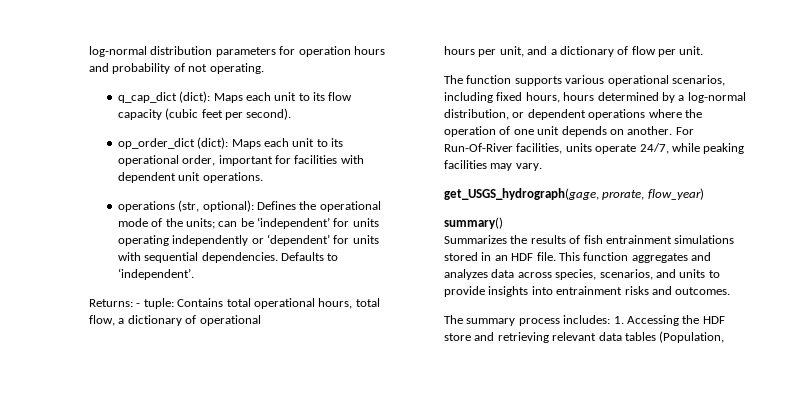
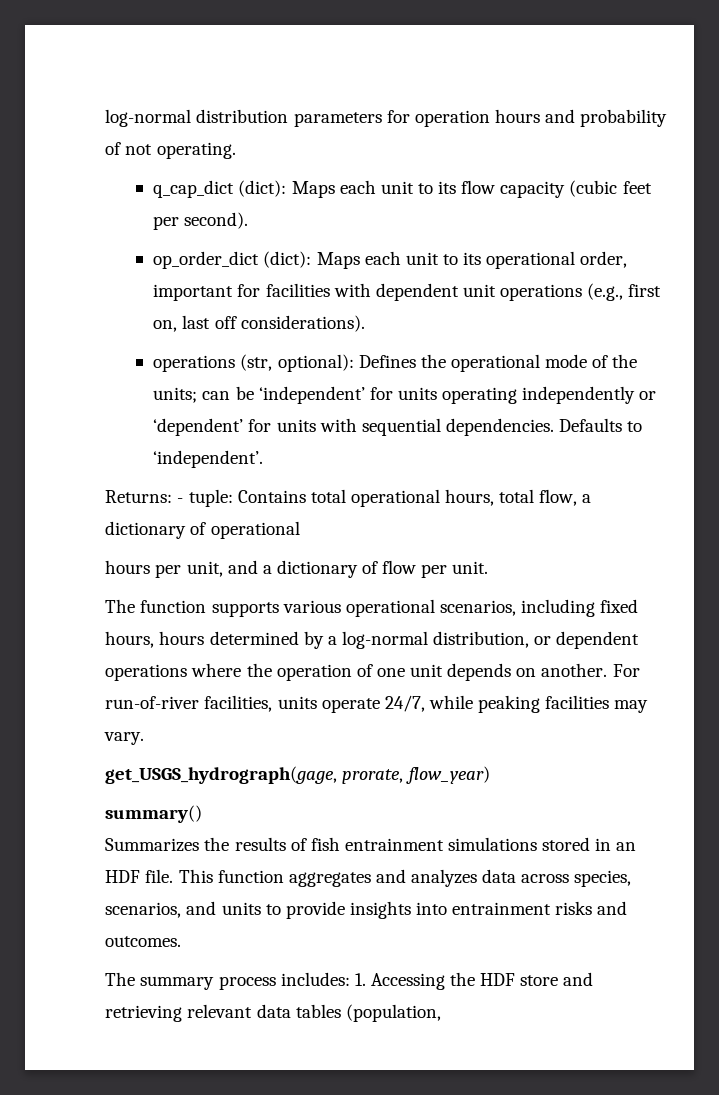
[202,172,263,183] operations. -> [500,283,662,301] [153,315,365,332] operations (e.g., first on, last off considerations).
[444,143,514,152] Run-Of-River -> [105,696,200,709] run-of-river
[659,331,725,343] (Population, -> [345,1004,441,1022] (population,

